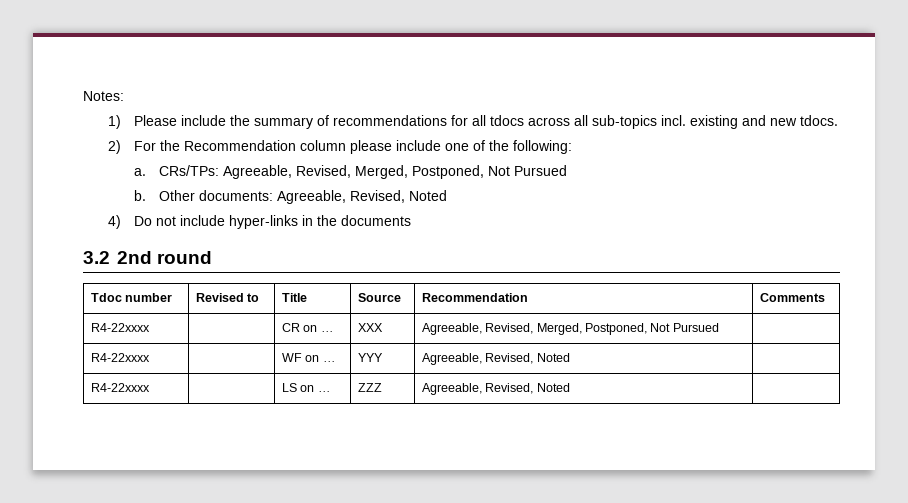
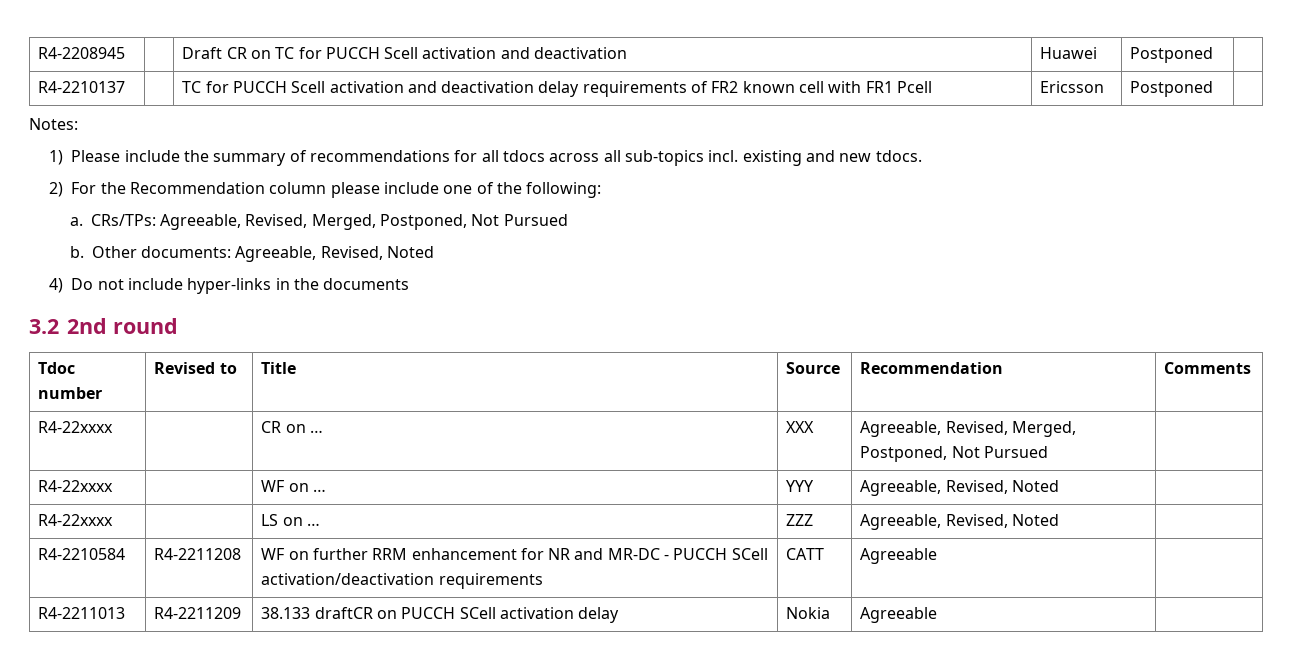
(83, 96) none -> [38,47,126,59] [182,47,628,59] [1040,47,1098,59] [1130,47,1214,63] [38,81,126,93] [182,81,933,97] [1040,81,1105,93] [1130,81,1214,97] R4-2208945 | | Draft CR on TC for PUCCH Scell activation and deactivation | Huawei | Postponed | // R4-2210137 | | TC for PUCCH Scell activation and deactivation delay requirements of FR2 known cell with FR1 Pcell | Ericsson | Postponed | //
(570, 387) none -> [38,548,126,560] [154,548,242,560] [261,548,768,560] [261,573,543,589] [786,548,825,560] [860,548,938,564] [38,607,126,619] [154,607,242,619] [261,607,620,623] [786,607,831,619] [860,607,938,623] // R4-2210584 | R4-2211208 | WF on further RRM enhancement for NR and MR-DC - PUCCH SCell activation/deactivation requirements | CATT | Agreeable | // R4-2211013 | R4-2211209 | 38.133 draftCR on PUCCH SCell activation delay | Nokia | Agreeable |

